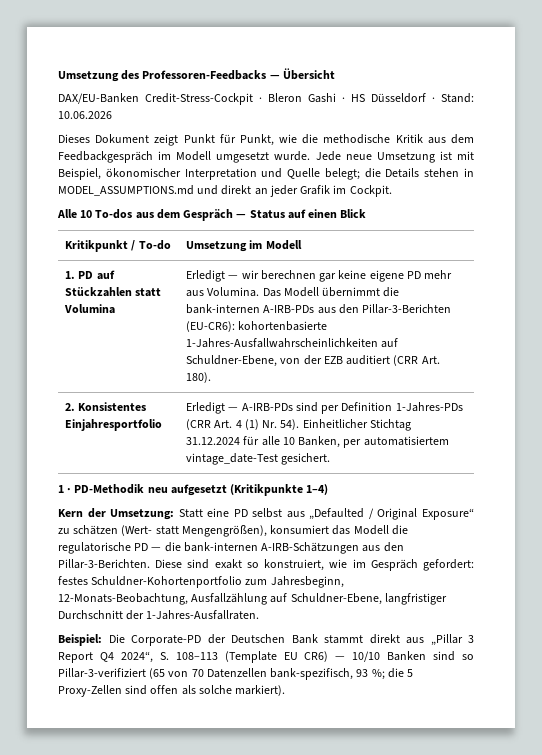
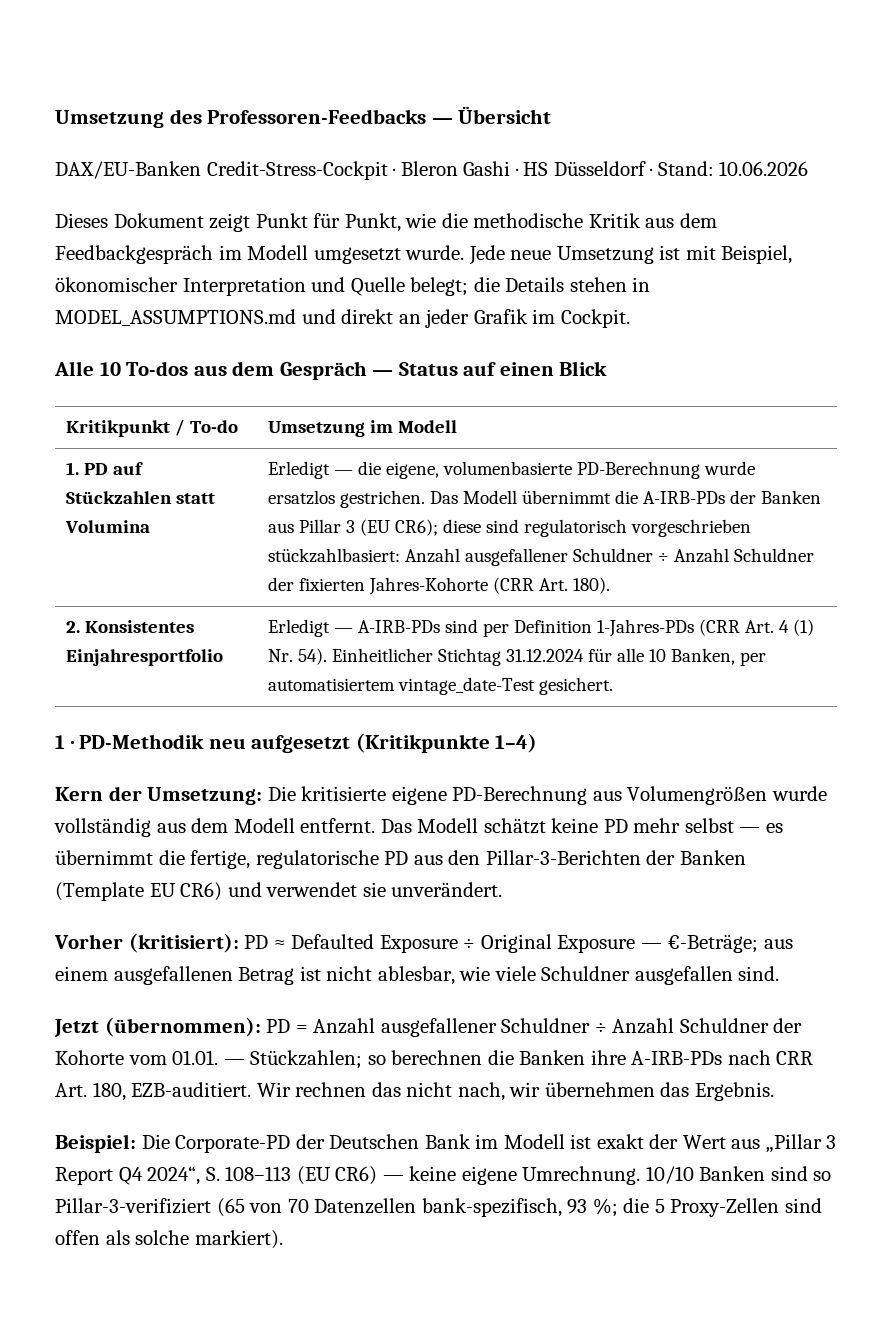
[241,270,453,282] [186,287,400,297] [186,304,452,314] [186,321,328,332] [186,338,399,348] [186,355,391,367] wir berechnen gar keine eigene PD mehr aus Volumina. Das Modell übernimmt die bank-internen A-IRB-PDs aus den Pillar-3-Berichten (EU-CR6): kohortenbasierte 1-Jahres-Ausfallwahrscheinlichkeiten auf Schuldner-Ebene, von der EZB auditiert -> [358,461,756,479] [268,490,822,508] [268,519,752,537] [268,548,815,566] [268,577,489,595] die eigene, volumenbasierte PD-Berechnung wurde ersatzlos gestrichen. Das Modell übernimmt die A-IRB-PDs der Banken aus Pillar 3 (EU CR6); diese sind regulatorisch vorgeschrieben stückzahlbasiert: Anzahl ausgefallener Schuldner ÷ Anzahl Schuldner der fixierten Jahres-Kohorte
[178,508,475,520] [58,525,408,537] [58,542,404,554] [58,559,474,571] [58,576,344,588] [58,593,447,605] [58,610,260,620] Statt eine PD selbst aus „Defaulted / Original Exposure“ zu schätzen (Wert- statt Mengengrößen), konsumiert das Modell die regulatorische PD — die bank-internen A-IRB-Schätzungen aus den Pillar-3-Berichten. Diese sind exakt so konstruiert, wie im Gespräch gefordert: festes Schuldner-Kohortenportfolio zum Jahresbeginn, 12-Monats-Beobachtung, Ausfallzählung auf Schuldner-Ebene, langfristiger Durchschnitt der 1-Jahres-Ausfallraten. -> [267,786,827,805] [54,818,783,837] [55,850,746,869] [55,882,503,901] [54,933,793,953] [55,966,780,985] [54,1017,803,1037] [55,1050,814,1069] [55,1082,774,1101] Die kritisierte eigene PD-Berechnung aus Volumengrößen wurde vollständig aus dem Modell entfernt. Das Modell schätzt keine PD mehr selbst — es übernimmt die fertige, regulatorische PD aus den Pillar-3-Berichten der Banken (Template EU CR6) und verwendet sie unverändert. // Vorher (kritisiert): PD ≈ Defaulted Exposure ÷ Original Exposure — €-Beträge; aus einem ausgefallenen Betrag ist nicht ablesbar, wie viele Schuldner ausgefallen sind. // Jetzt (übernommen): PD = Anzahl ausgefallener Schuldner ÷ Anzahl Schuldner der Kohorte vom 01.01. — Stückzahlen; so berechnen die Banken ihre A-IRB-PDs nach CRR Art. 180, EZB-auditiert. Wir rechnen das nicht nach, wir übernehmen das Ergebnis.
[324,634,400,644] stammt direkt -> [475,1134,726,1149] im Modell ist exakt der Wert
[224,651,346,663] (Template EU CR6) — -> [296,1166,641,1185] (EU CR6) — keine eigene Umrechnung.

